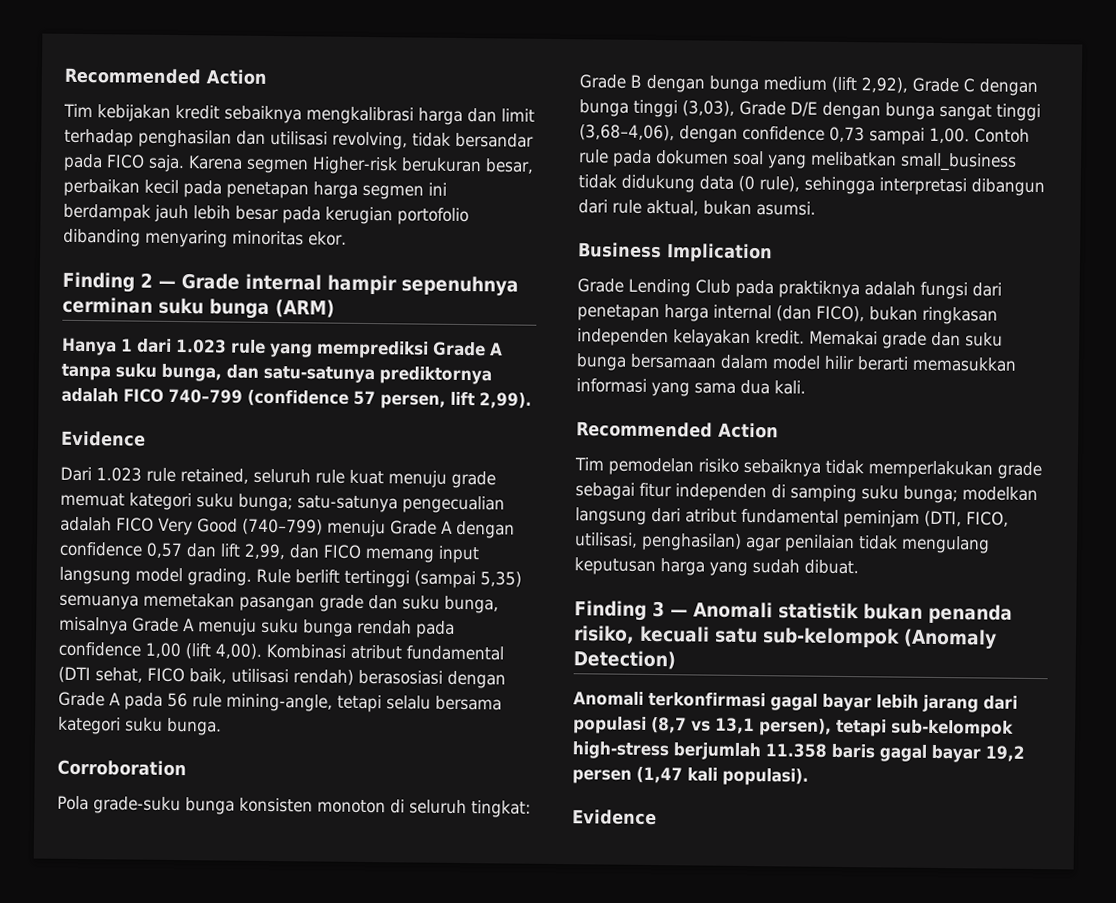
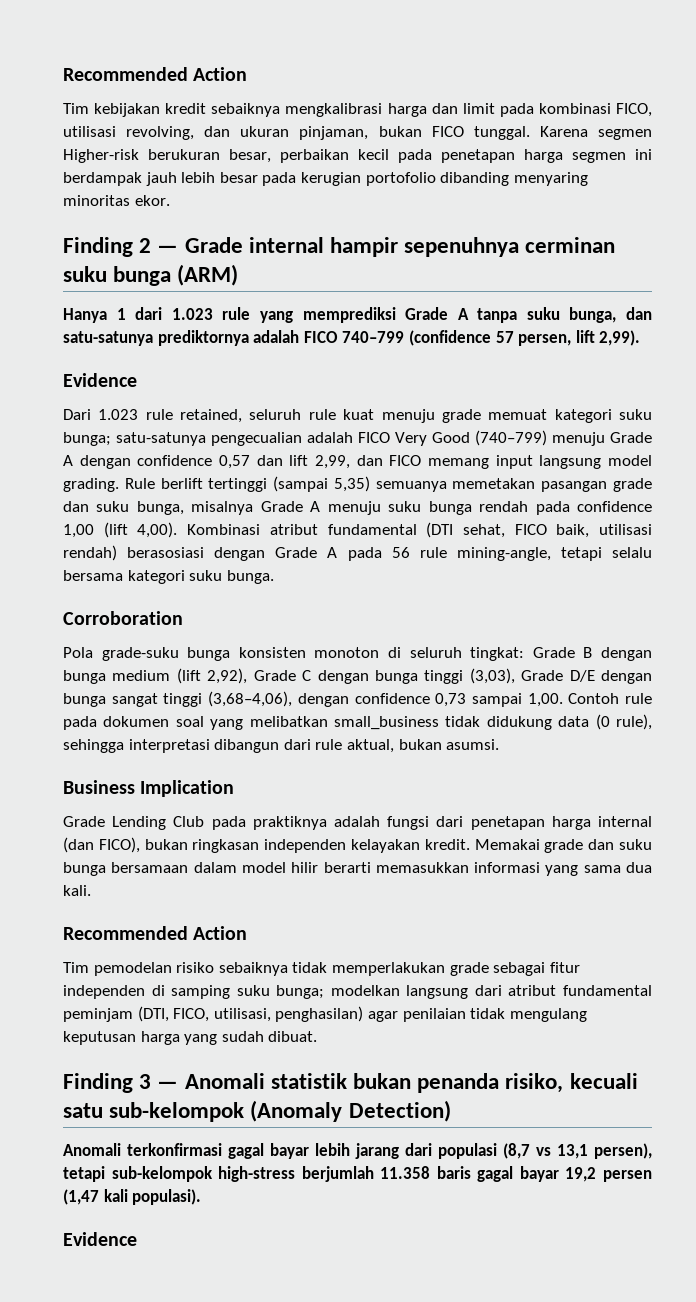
[64,128,534,150] [63,153,185,173] terhadap penghasilan dan utilisasi revolving, tidak bersandar pada FICO saja. -> [499,103,653,117] [63,126,530,140] pada kombinasi FICO, utilisasi revolving, dan ukuran pinjaman, bukan FICO tunggal.

